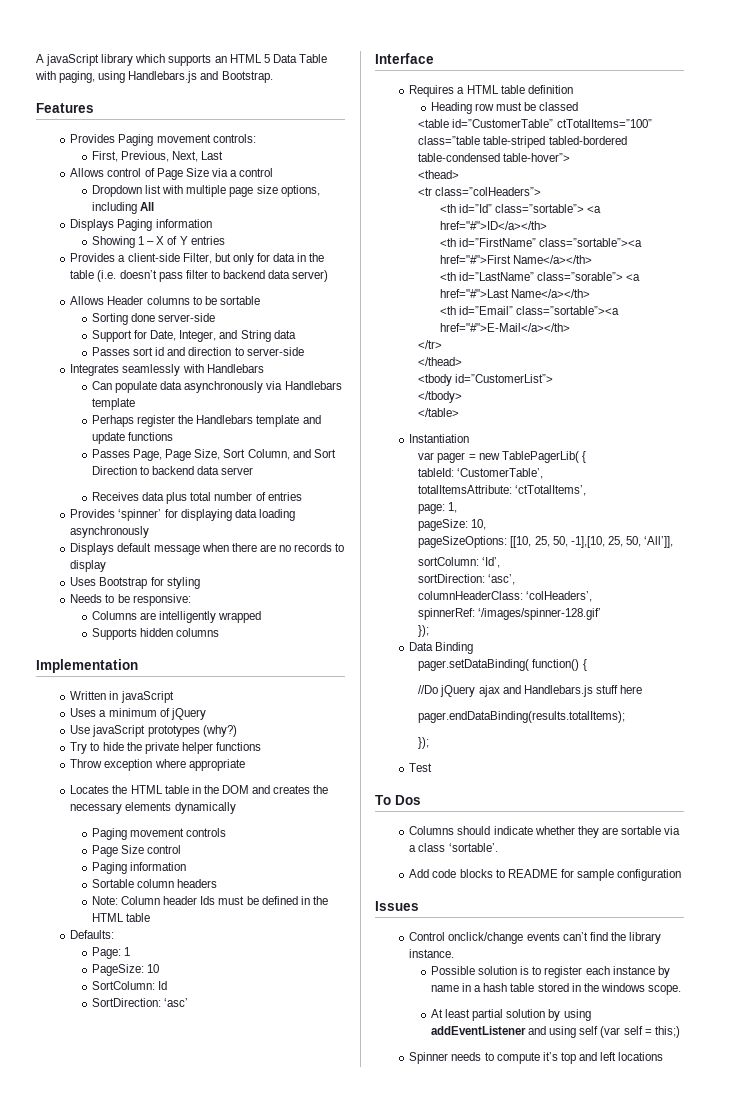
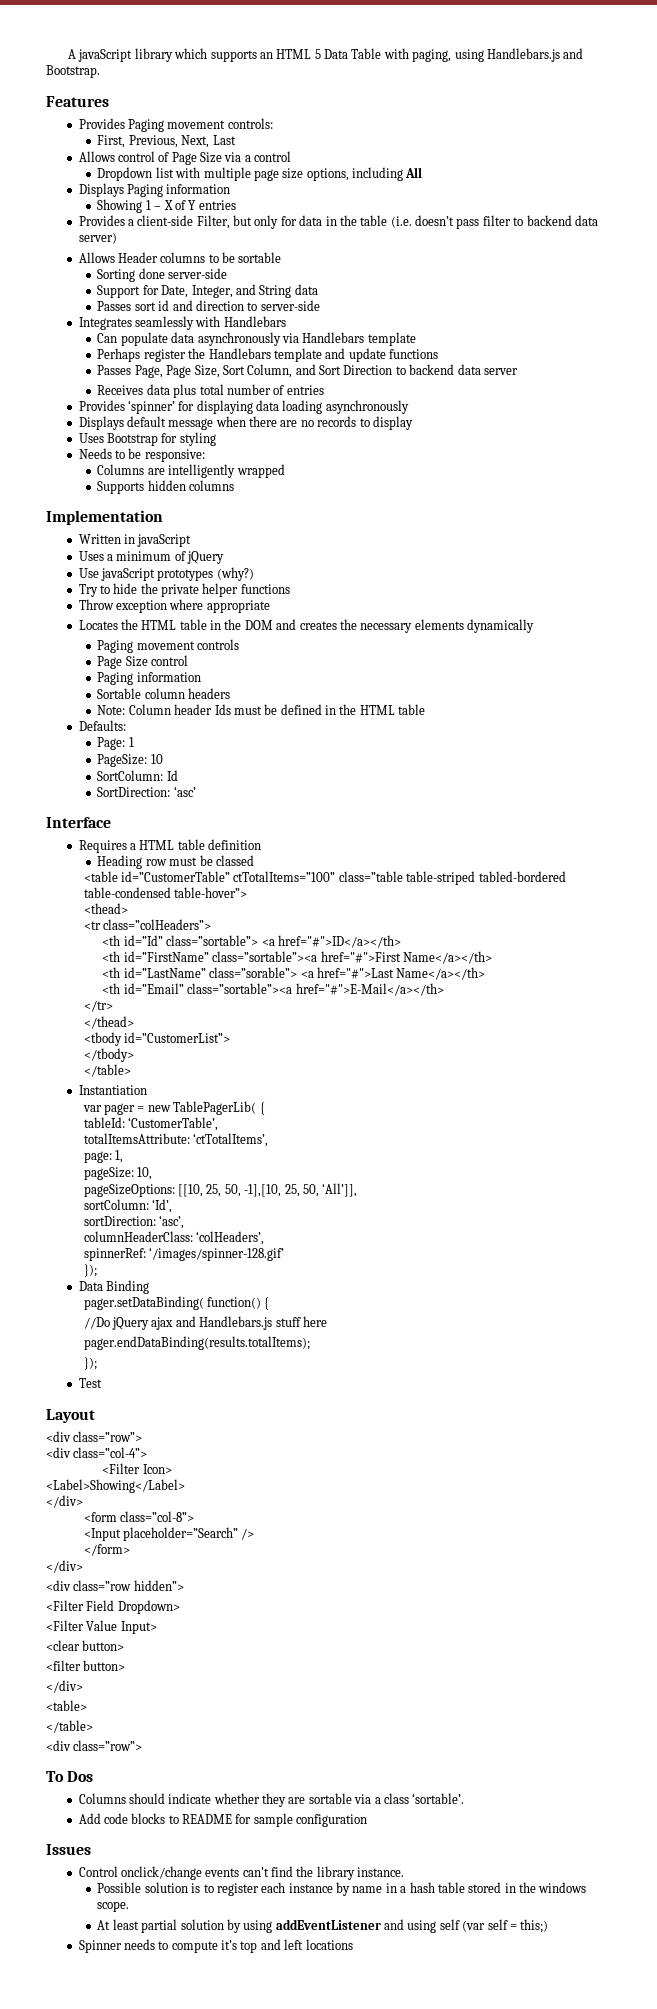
(433, 767) none -> [46,1409,95,1423] [46,1431,143,1442] [46,1447,148,1458] [102,1463,172,1474] [46,1479,185,1493] [46,1495,83,1508] [83,1511,195,1522] [83,1527,255,1541] [83,1544,130,1556] [46,1560,83,1573] [46,1580,184,1591] [46,1600,180,1614] [46,1620,157,1634] [46,1640,125,1651] [46,1660,126,1671] [46,1680,83,1693] [46,1700,87,1711] [46,1720,93,1733] [46,1740,143,1751] // Layout // <div class=”row”> // <div class=”col-4”> // <Filter Icon> // <Label>Showing</Label> // </div> // <form class=”col-8”> // <Input placeholder=”Search” /> // </form> // </div> // <div class=”row hidden”> // <Filter Field Dropdown> // <Filter Value Input> // <clear button> // <filter button> // </div> // <table> // </table> // <div class=”row”>

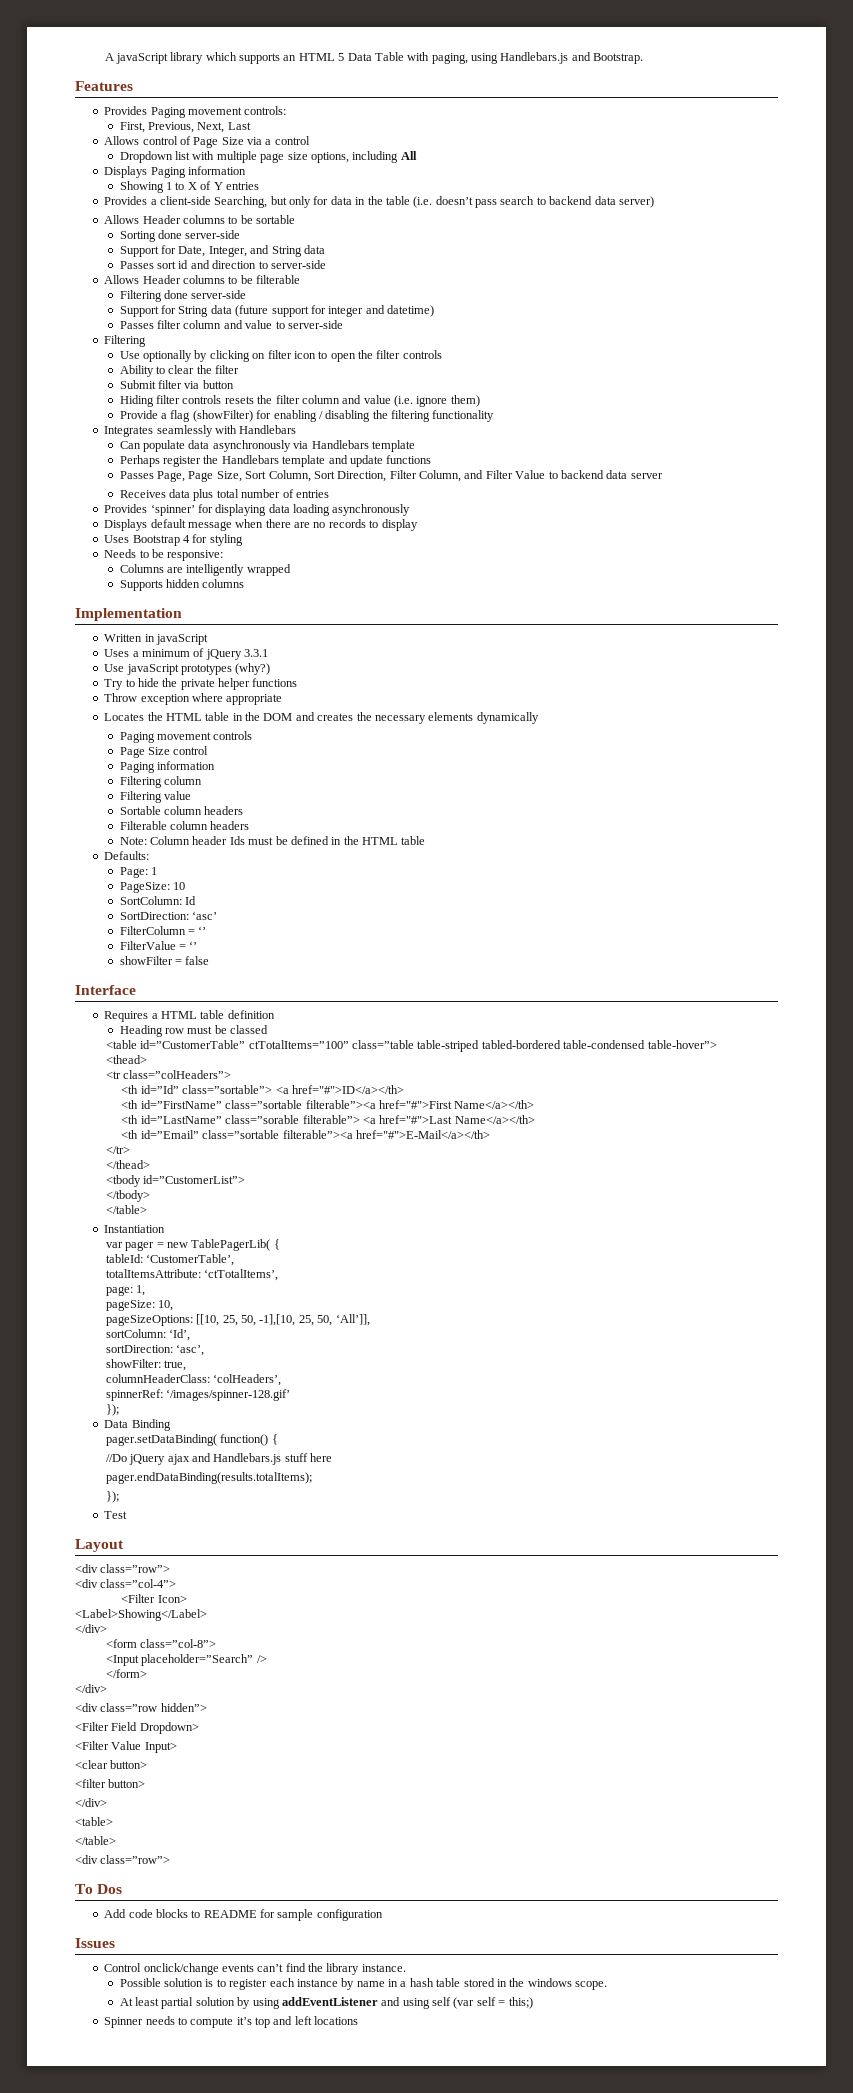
[154,206,162,210] – -> [175,182,185,190] to
[196,215,230,229] Filter, -> [214,196,268,208] Searching,
[482,215,511,226] filter -> [500,196,535,205] search
(320, 305) none -> [104,275,301,284] [119,290,247,302] [119,305,435,317] [119,320,343,329] [104,335,147,347] [119,350,442,362] [119,365,240,377] [119,380,234,389] [119,395,480,407] [119,410,495,422] // Allows Header columns to be filterable // Filtering done server-side // Support for String data (future support for integer and datetime) // Passes filter column and value to server-side // Filtering // Use optionally by clicking on filter icon to open the filter controls // Ability to clear the filter // Submit filter via button // Hiding filter controls resets the filter column and value (i.e. ignore them) // Provide a flag (showFilter) for enabling / disabling the filtering functionality
[295,364,393,375] and Sort Direction -> [313,470,546,482] Sort Direction, Filter Column, and Filter Value
(158, 439) none -> [182,535,190,543] 4
(225, 557) none -> [244,649,269,657] 3.3.1
(201, 677) none -> [119,776,203,788] [119,791,192,803] // Filtering column // Filtering value
(231, 693) none -> [119,821,250,830] // Filterable column headers
(196, 791) none -> [119,926,207,935] [119,941,198,950] [119,956,210,965] // FilterColumn = ‘’ // FilterValue = ‘’ // showFilter = false
[212,951,318,962] class=”sortable”><a -> [225,1100,376,1109] class=”sortable filterable”><a
[209,967,298,978] class=”sorable”> -> [225,1115,360,1124] class=”sorable filterable”>
[187,983,293,994] class=”sortable”><a -> [202,1130,353,1139] class=”sortable filterable”><a
(185, 1222) none -> [105,1359,187,1371] // showFilter: true,
[78,1793,465,1807] // Columns should indicate whether they are sortable via a class ‘sortable’. -> (123, 1889) none

